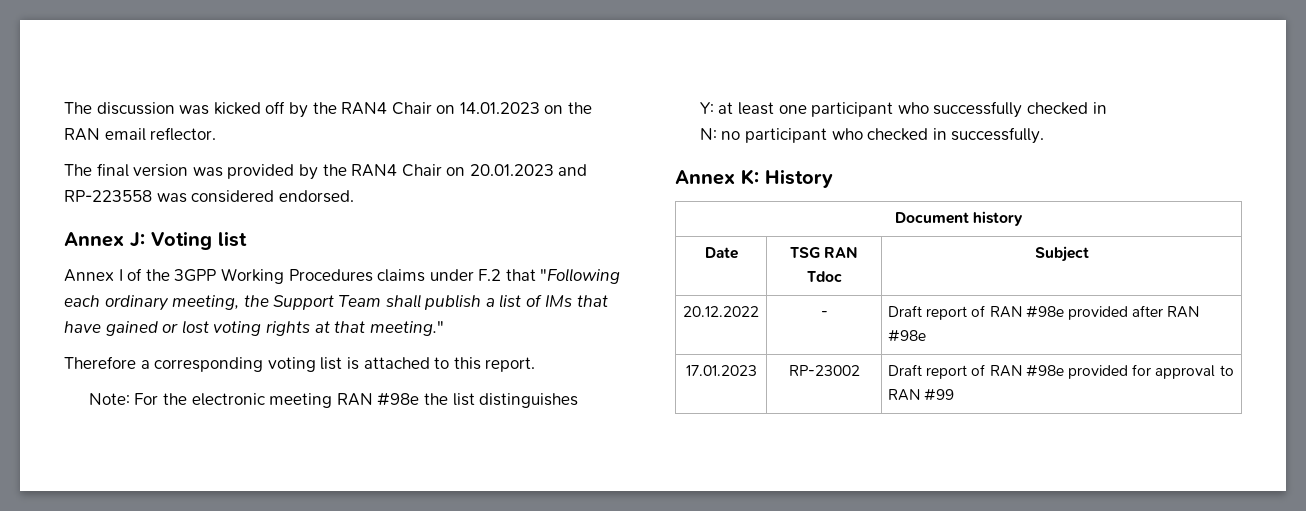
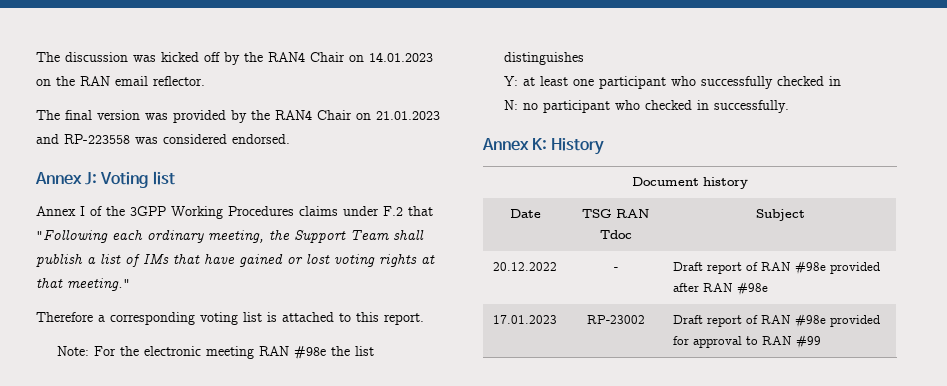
[469,164,554,176] 20.01.2023 -> [376,111,440,120] 21.01.2023

